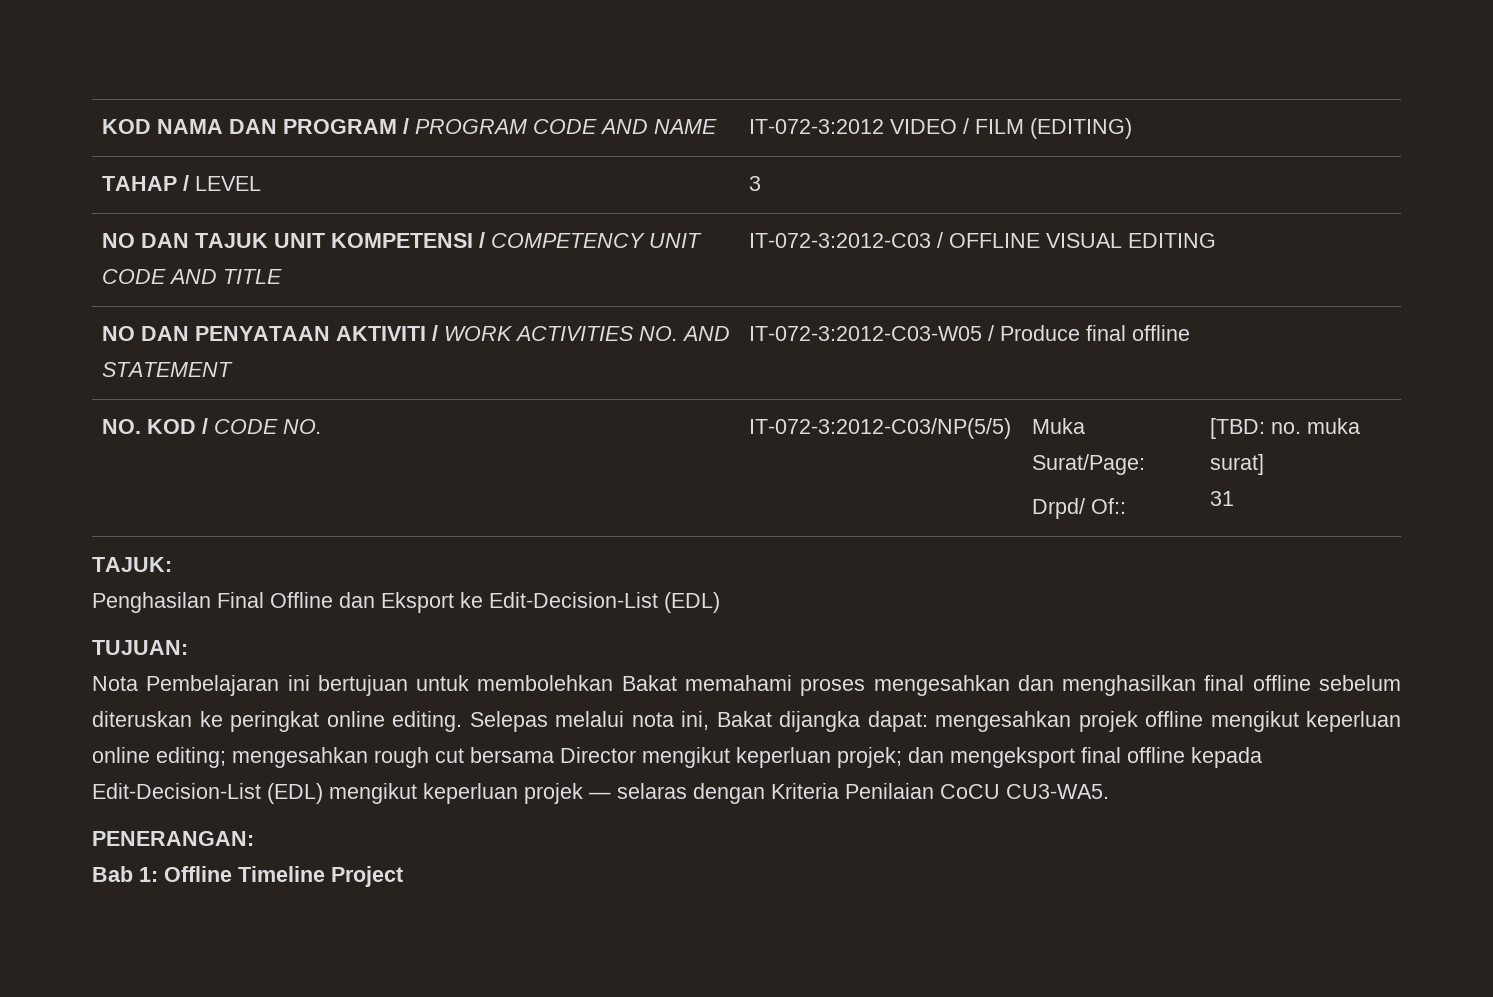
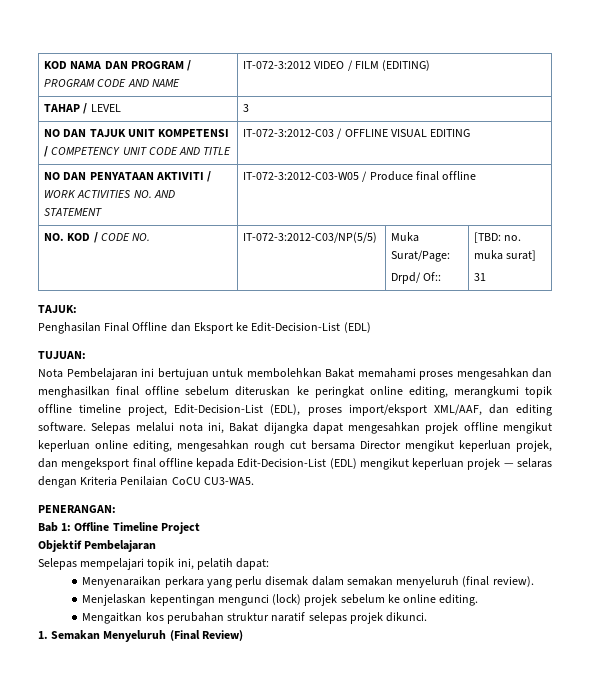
[392,711,462,732] editing. -> [408,386,553,398] [38,404,552,416] [38,422,86,432] editing, merangkumi topik offline timeline project, Edit-Decision-List (EDL), proses import/eksport XML/AAF, dan editing software.
[867,711,928,732] dapat: -> [312,422,343,434] dapat
[156,747,226,768] editing; -> [133,440,172,452] editing,
[837,747,902,768] projek; -> [516,440,552,452] projek,
(403, 876) none -> [38,540,157,552] [38,558,270,570] [82,576,534,588] [82,594,479,606] [82,612,428,624] [38,630,243,642] // Objektif Pembelajaran // Selepas mempelajari topik ini, pelatih dapat: // Menyenaraikan perkara yang perlu disemak dalam semakan menyeluruh (final review). // Menjelaskan kepentingan mengunci (lock) projek sebelum ke online editing. // Mengaitkan kos perubahan struktur naratif selepas projek dikunci. // 1. Semakan Menyeluruh (Final Review)

